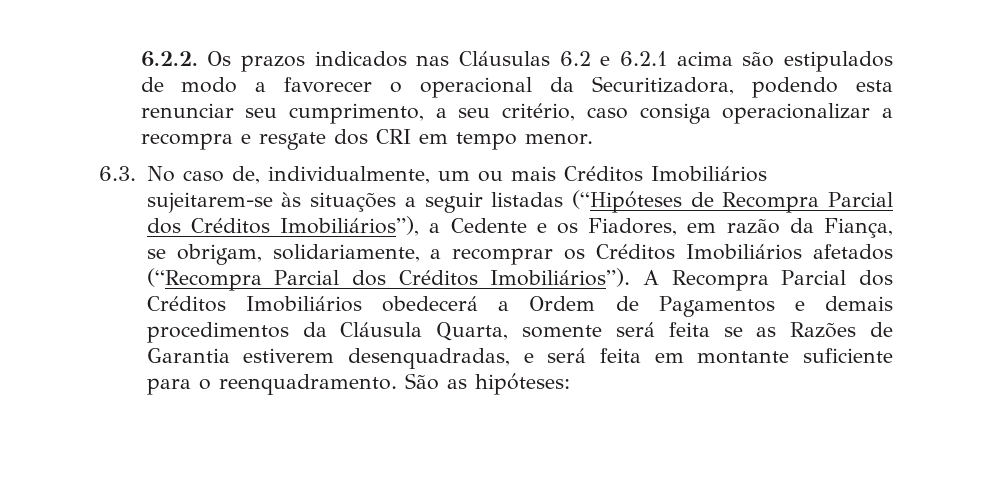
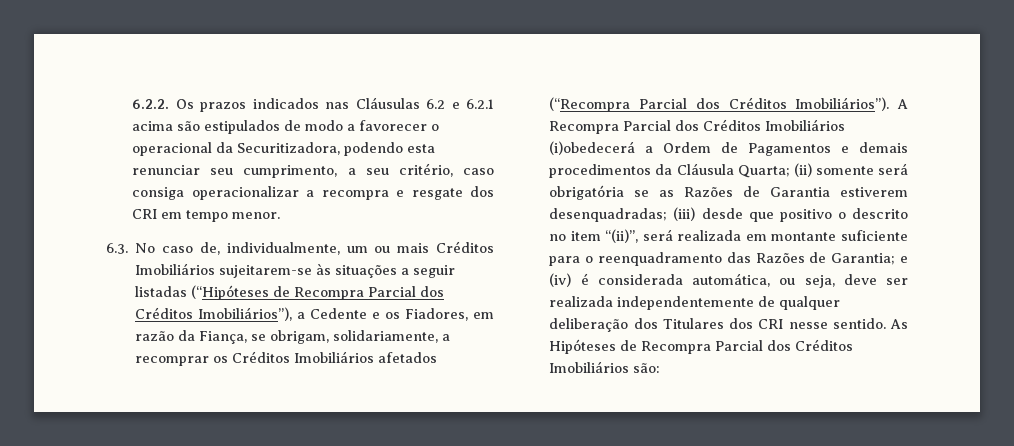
[382,296,479,312] obedecerá -> [549,141,636,155] (i)obedecerá
[436,322,509,341] Quarta, -> [737,163,812,178] Quarta; (ii)
[668,322,710,337] feita -> [549,185,625,200] obrigatória
[348,348,642,369] desenquadradas, e será feita -> [549,207,908,222] [549,229,742,243] desenquadradas; (iii) desde que positivo o descrito no item “(ii)”, será realizada
[218,373,570,395] reenquadramento. São as hipóteses: -> [597,252,908,266] [549,273,908,288] [549,296,841,310] [549,318,908,332] [549,339,854,354] [549,361,661,373] reenquadramento das Razões de Garantia; e (iv) é considerada automática, ou seja, deve ser realizada independentemente de qualquer deliberação dos Titulares dos CRI nesse sentido. As Hipóteses de Recompra Parcial dos Créditos Imobiliários são:

